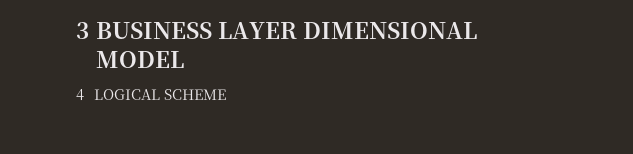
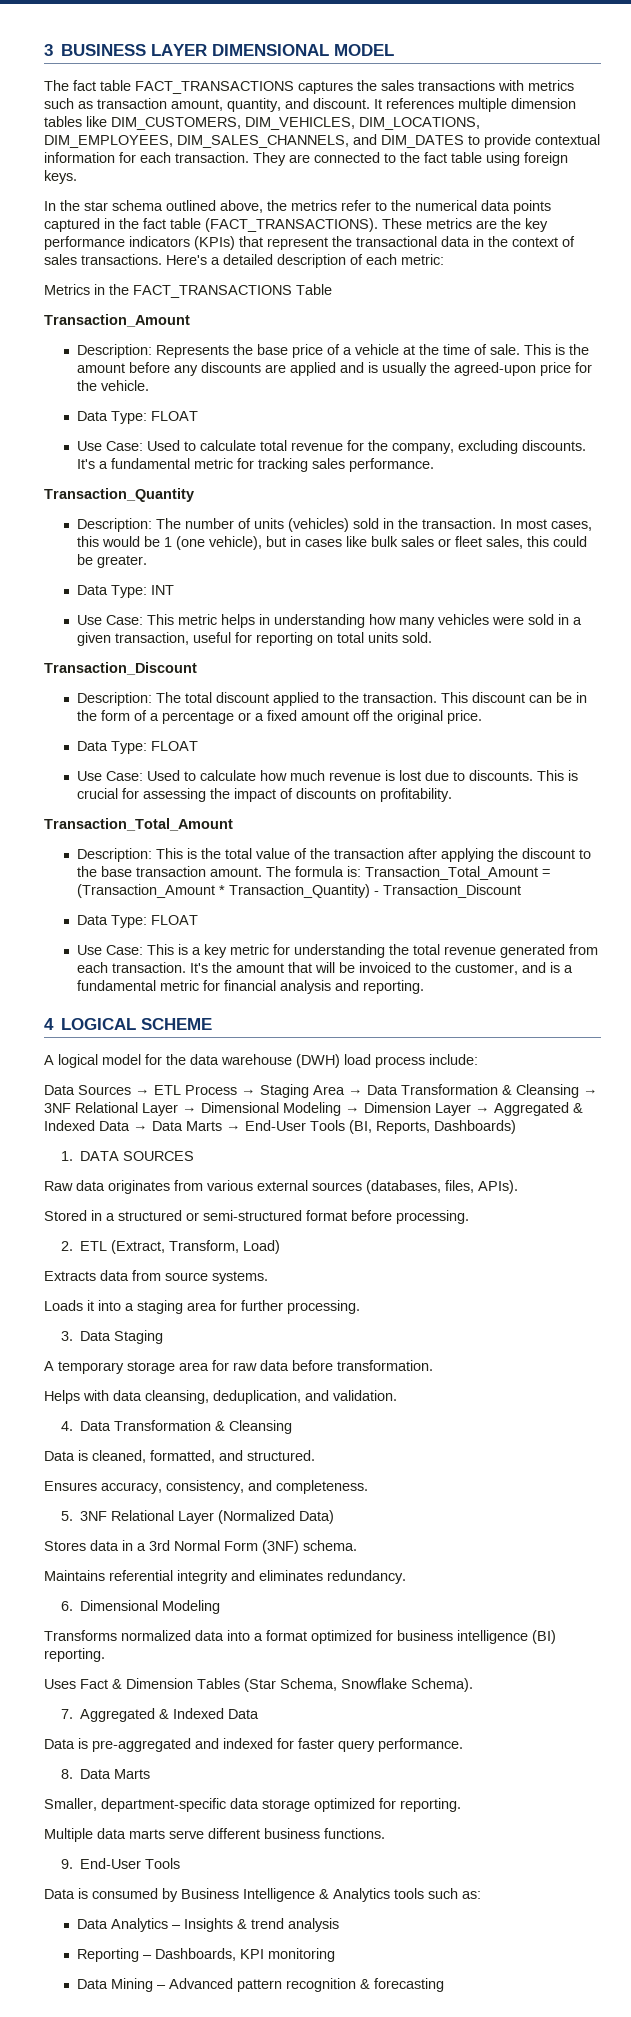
[76,89,226,101] 4 LOGICAL SCHEME -> [44,80,574,94] [44,98,576,112] [44,116,480,130] [44,134,600,148] [44,152,568,166] [44,170,77,184] [44,200,551,214] [44,218,548,232] [44,236,575,250] [44,254,444,268] [44,284,332,298] [44,314,190,327] [76,344,589,358] [76,362,592,376] [76,380,149,391] [76,411,198,424] [76,440,586,454] [76,458,434,472] [44,488,194,502] [76,518,592,532] [76,536,587,550] [76,554,147,568] [76,585,174,598] [76,614,582,628] [76,632,432,646] [44,662,197,675] [76,692,587,706] [76,710,482,724] [76,741,198,754] [76,770,578,781] [76,788,452,802] [44,818,233,831] [76,848,591,862] [76,866,550,880] [76,884,521,898] [76,915,198,928] [76,944,598,958] [76,962,573,975] [76,980,424,994] [44,1018,212,1030] [44,1054,478,1068] [44,1084,598,1098] [44,1102,583,1116] [44,1120,516,1134] [60,1151,195,1161] [44,1180,518,1194] [44,1210,469,1224] [60,1240,281,1254] [44,1270,268,1284] [44,1300,360,1314] [60,1330,164,1344] [44,1360,433,1374] [44,1390,397,1404] [60,1420,293,1434] [44,1450,315,1463] [44,1480,368,1494] [60,1510,335,1524] [44,1540,357,1554] [44,1570,406,1584] [60,1600,221,1614] [44,1630,556,1644] [44,1648,105,1662] [44,1678,473,1692] [60,1708,260,1722] [44,1738,463,1752] [60,1769,151,1779] [44,1798,461,1812] [44,1828,385,1842] [60,1858,181,1869] [44,1888,481,1902] [76,1918,339,1932] [76,1948,335,1962] [76,1978,444,1992] The fact table FACT_TRANSACTIONS captures the sales transactions with metrics such as transaction amount, quantity, and discount. It references multiple dimension tables like DIM_CUSTOMERS, DIM_VEHICLES, DIM_LOCATIONS, DIM_EMPLOYEES, DIM_SALES_CHANNELS, and DIM_DATES to provide contextual information for each transaction. They are connected to the fact table using foreign keys. // In the star schema outlined above, the metrics refer to the numerical data points captured in the fact table (FACT_TRANSACTIONS). These metrics are the key performance indicators (KPIs) that represent the transactional data in the context of sales transactions. Here's a detailed description of each metric: // Metrics in the FACT_TRANSACTIONS Table // Transaction_Amount // Description: Represents the base price of a vehicle at the time of sale. This is the amount before any discounts are applied and is usually the agreed-upon price for the vehicle. // Data Type: FLOAT // Use Case: Used to calculate total revenue for the company, excluding discounts. It's a fundamental metric for tracking sales performance. // Transaction_Quantity // Description: The number of units (vehicles) sold in the transaction. In most cases, this would be 1 (one vehicle), but in cases like bulk sales or fleet sales, this could be greater. // Data Type: INT // Use Case: This metric helps in understanding how many vehicles were sold in a given transaction, useful for reporting on total units sold. // Transaction_Discount // Description: The total discount applied to the transaction. This discount can be in the form of a percentage or a fixed amount off the original price. // Data Type: FLOAT // Use Case: Used to calculate how much revenue is lost due to discounts. This is crucial for assessing the impact of discounts on profitability. // Transaction_Total_Amount // Description: This is the total value of the transaction after applying the discount to the base transaction amount. The formula is: Transaction_Total_Amount = (Transaction_Amount * Transaction_Quantity) - Transaction_Discount // Data Type: FLOAT // Use Case: This is a key metric for understanding the total revenue generated from each transaction. It's the amount that will be invoiced to the customer, and is a fundamental metric for financial analysis and reporting. // 4 LOGICAL SCHEME // A logical model for the data warehouse (DWH) load process include: // Data Sources → ETL Process → Staging Area → Data Transformation & Cleansing → 3NF Relational Layer → Dimensional Modeling → Dimension Layer → Aggregated & Indexed Data → Data Marts → End-User Tools (BI, Reports, Dashboards) // 1. DATA SOURCES // Raw data originates from various external sources (databases, files, APIs). // Stored in a structured or semi-structured format before processing. // 2. ETL (Extract, Transform, Load) // Extracts data from source systems. // Loads it into a staging area for further processing. // 3. Data Staging // A temporary storage area for raw data before transformation. // Helps with data cleansing, deduplication, and validation. // 4. Data Transformation & Cleansing // Data is cleaned, formatted, and structured. // Ensures accuracy, consistency, and completeness. // 5. 3NF Relational Layer (Normalized Data) // Stores data in a 3rd Normal Form (3NF) schema. // Maintains referential integrity and eliminates redundancy. // 6. Dimensional Modeling // Transforms normalized data into a format optimized for business intelligence (BI) reporting. // Uses Fact & Dimension Tables (Star Schema, Snowflake Schema). // 7. Aggregated & Indexed Data // Data is pre-aggregated and indexed for faster query performance. // 8. Data Marts // Smaller, department-specific data storage optimized for reporting. // Multiple data marts serve different business functions. // 9. End-User Tools // Data is consumed by Business Intelligence & Analytics tools such as: // Data Analytics – Insights & trend analysis // Reporting – Dashboards, KPI monitoring // Data Mining – Advanced pattern recognition & forecasting

